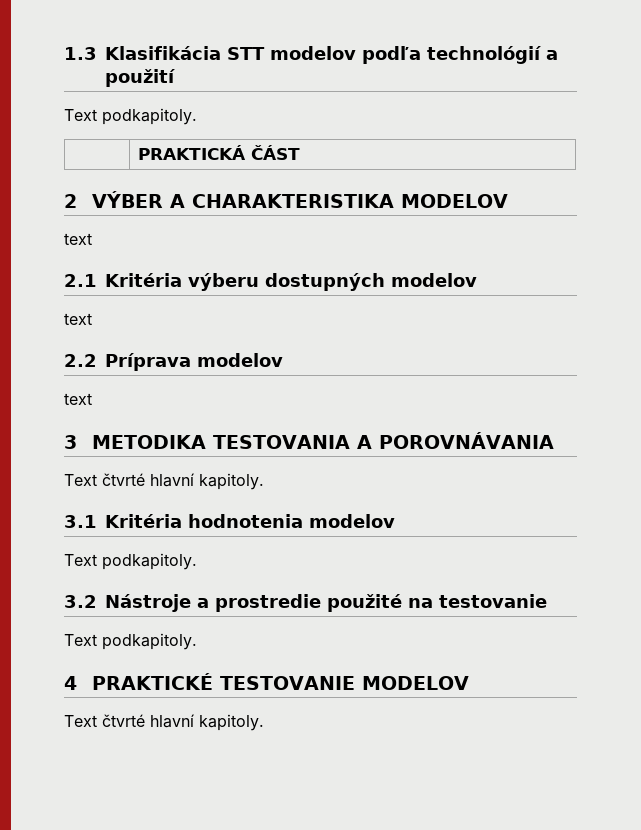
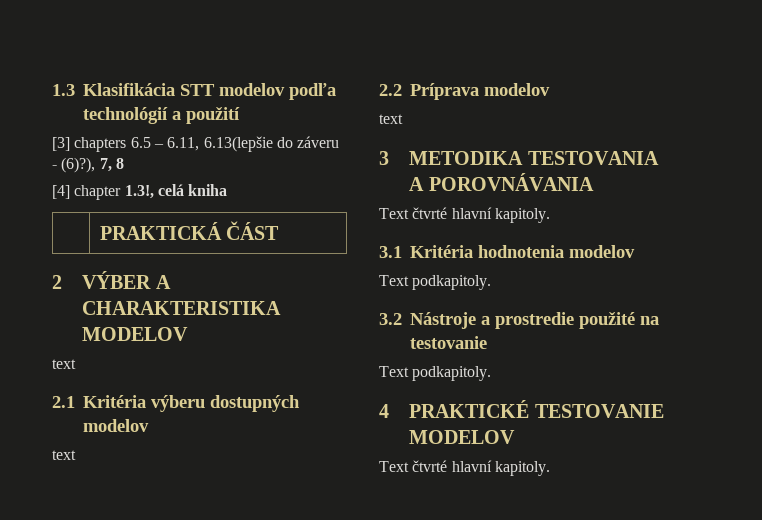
[64,108,197,125] Text podkapitoly. -> [52,136,340,152] [52,157,124,173] [52,184,228,200] [3] chapters 6.5 – 6.11, 6.13(lepšie do záveru - (6)?), 7, 8 // [4] chapter 1.3!, celá kniha

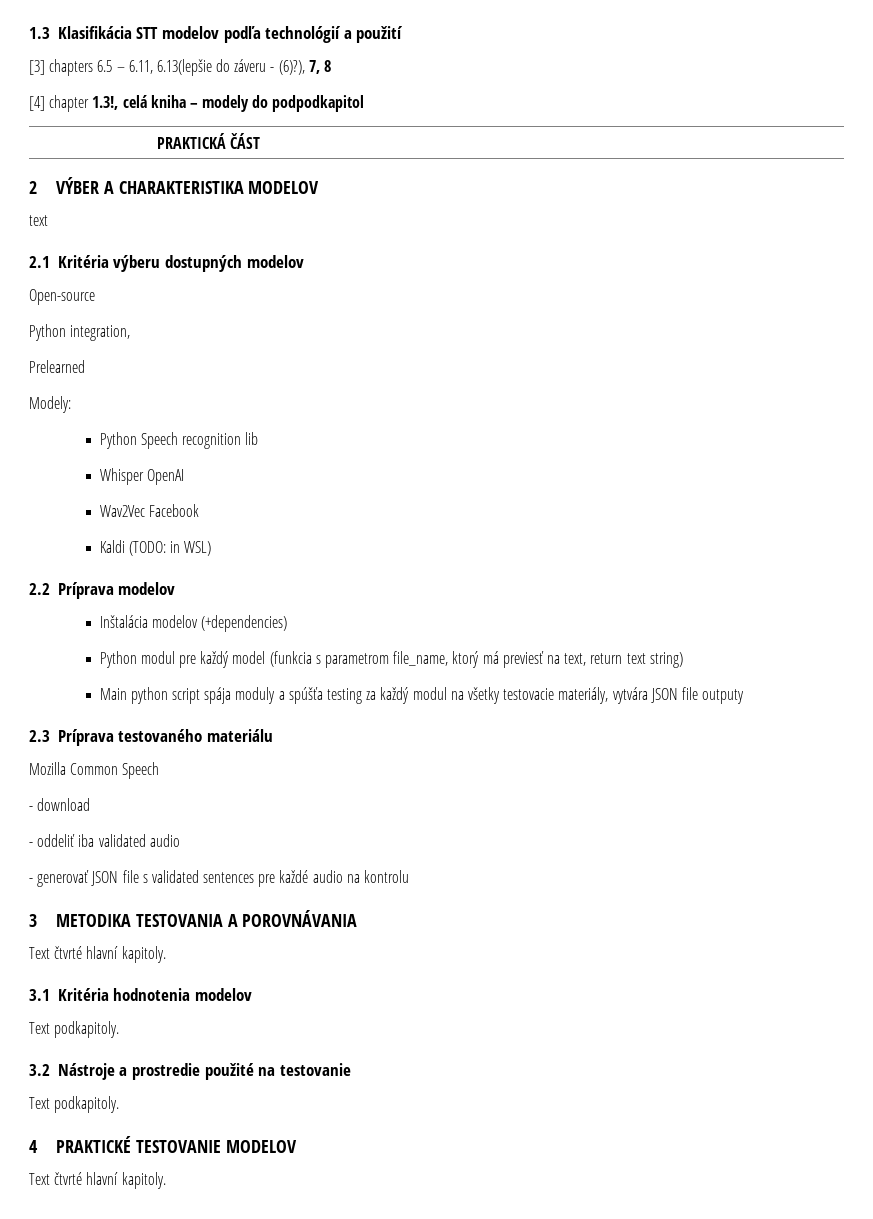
(228, 190) none -> [189,95,365,112] – modely do podpodkapitol
[52,450,76,460] [379,83,550,100] [379,114,403,124] text // 2.2 Príprava modelov // text -> [29,289,95,305] [29,324,131,341] [29,360,85,373] [29,396,71,413] [99,432,259,449] [99,468,184,485] [99,504,199,517] [99,540,212,556] [29,582,176,599] [99,615,288,632] [99,651,683,668] [99,687,745,704] [29,729,273,746] [29,762,160,779] [29,798,91,811] [29,834,180,847] [29,870,410,887] Open-source // Python integration, // Prelearned // Modely: // Python Speech recognition lib // Whisper OpenAI // Wav2Vec Facebook // Kaldi (TODO: in WSL) // 2.2 Príprava modelov // Inštalácia modelov (+dependencies) // Python modul pre každý model (funkcia s parametrom file_name, ktorý má previesť na text, return text string) // Main python script spája moduly a spúšťa testing za každý modul na všetky testovacie materiály, vytvára JSON file outputy // 2.3 Príprava testovaného materiálu // Mozilla Common Speech // - download // - oddeliť iba validated audio // - generovať JSON file s validated sentences pre každé audio na kontrolu

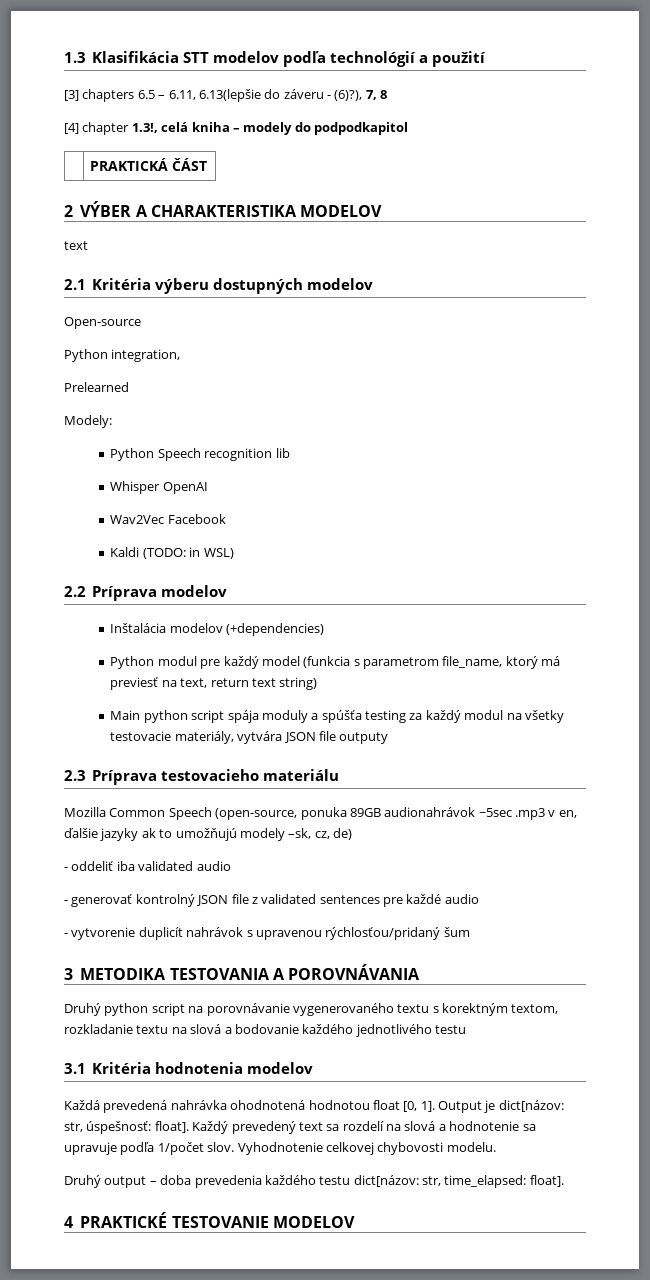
[118,729,203,742] testovaného -> [161,769,260,781] testovacieho
[29,798,91,811] // - download -> [215,807,577,820] [64,828,352,841] (open-source, ponuka 89GB audionahrávok ~5sec .mp3 v en, ďalšie jazyky ak to umožňujú modely –sk, cz, de)
[91,870,148,886] JSON file s -> [135,894,258,907] kontrolný JSON file z
[346,870,410,883] na kontrolu -> [64,927,470,940] // - vytvorenie duplicít nahrávok s upravenou rýchlosťou/pridaný šum
[29,946,166,963] [29,988,252,1001] [29,1021,120,1038] [29,1063,351,1080] [29,1096,120,1113] Text čtvrté hlavní kapitoly. // 3.1 Kritéria hodnotenia modelov // Text podkapitoly. // 3.2 Nástroje a prostredie použité na testovanie // Text podkapitoly. -> [64,1003,559,1016] [64,1024,466,1037] [64,1062,314,1074] [64,1100,564,1113] [64,1121,536,1134] [64,1142,496,1155] [64,1175,564,1188] Druhý python script na porovnávanie vygenerovaného textu s korektným textom, rozkladanie textu na slová a bodovanie každého jednotlivého testu // 3.1 Kritéria hodnotenia modelov // Každá prevedená nahrávka ohodnotená hodnotou float [0, 1]. Output je dict[názov: str, úspešnosť: float]. Každý prevedený text sa rozdelí na slová a hodnotenie sa upravuje podľa 1/počet slov. Vyhodnotenie celkovej chybovosti modelu. // Druhý output – doba prevedenia každého testu dict[názov: str, time_elapsed: float].
[29,1172,166,1189] // Text čtvrté hlavní kapitoly. -> (355, 1222) none

